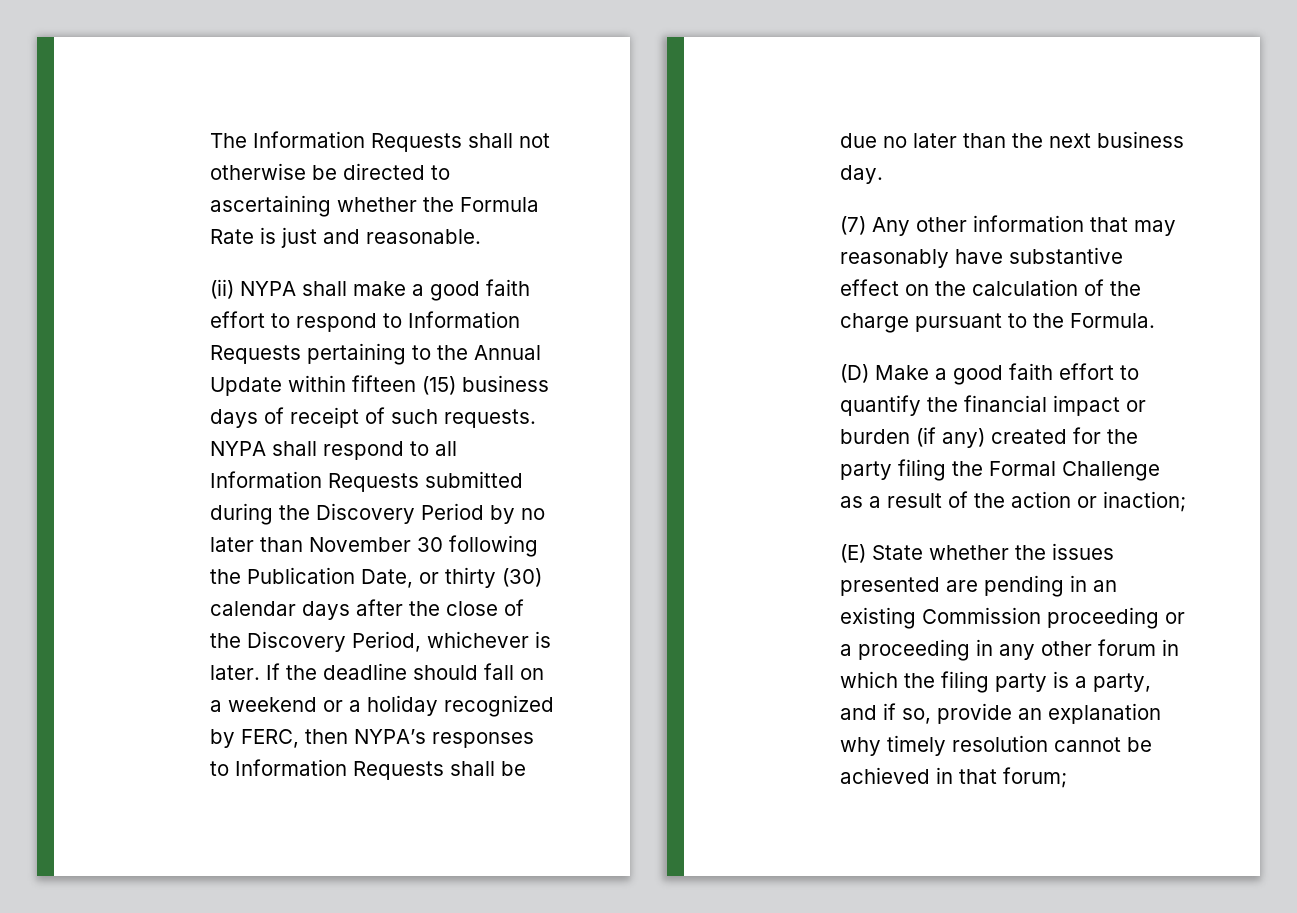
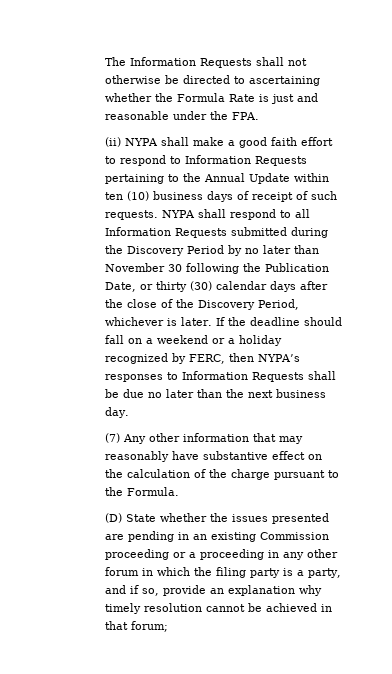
[365,229,481,244] reasonable. -> [104,111,259,120] reasonable under the FPA.
[351,375,456,395] fifteen (15) -> [104,191,149,201] ten (10)
[874,363,1139,385] [839,395,1146,416] [839,427,1138,448] [839,459,1160,481] [839,491,1186,512] [839,544,866,563] Make a good faith effort to quantify the financial impact or burden (if any) created for the party filing the Formal Challenge as a result of the action or inaction; // (E) -> (122, 518) none

